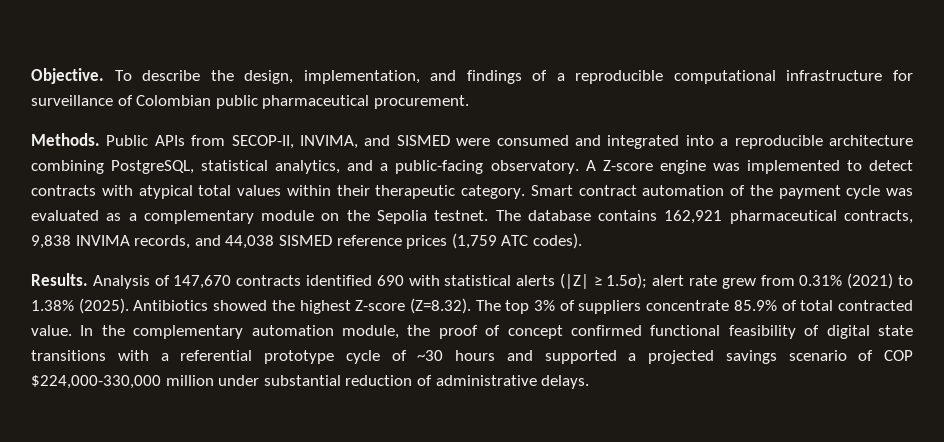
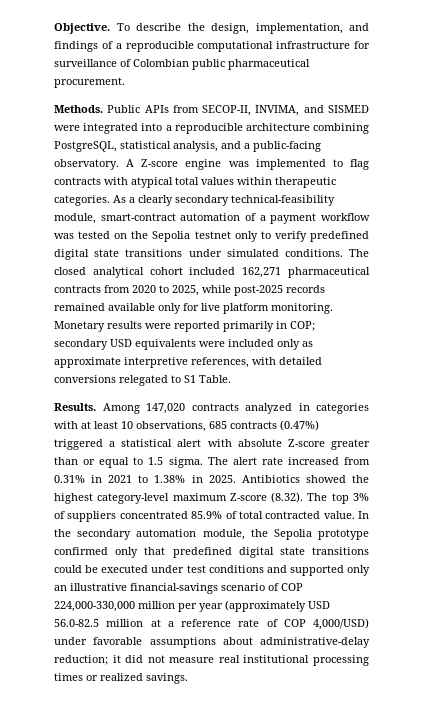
[496,135,601,146] consumed and -> (80, 128) none
[275,160,341,174] analytics, -> [173,141,218,152] analysis,
[868,160,913,171] detect -> [350,159,369,170] flag
[336,185,913,199] [31,210,914,224] [31,233,582,249] [31,273,648,289] their therapeutic category. Smart contract automation of the payment cycle was evaluated as a complementary module on the Sepolia testnet. The database contains 162,921 pharmaceutical contracts, 9,838 INVIMA records, and 44,038 SISMED reference prices (1,759 ATC codes). // Results. Analysis of 147,670 contracts identified 690 with statistical alerts (|Z| ≥ 1.5σ); -> [275,177,336,188] [54,195,335,206] [54,213,370,224] [54,231,369,242] [54,249,369,260] [54,267,370,278] [54,285,325,296] [54,303,333,314] [54,321,315,332] [54,339,313,350] [54,357,322,368] [54,375,231,386] [54,403,369,414] [54,420,319,432] [54,439,370,450] [54,457,228,468] therapeutic categories. As a clearly secondary technical-feasibility module, smart-contract automation of a payment workflow was tested on the Sepolia testnet only to verify predefined digital state transitions under simulated conditions. The closed analytical cohort included 162,271 pharmaceutical contracts from 2020 to 2025, while post-2025 records remained available only for live platform monitoring. Monetary results were reported primarily in COP; secondary USD equivalents were included only as approximate interpretive references, with detailed conversions relegated to S1 Table. // Results. Among 147,020 contracts analyzed in categories with at least 10 observations, 685 contracts (0.47%) triggered a statistical alert with absolute Z-score greater than or equal to 1.5 sigma. The
[721,278,756,289] grew -> [287,457,339,465] increased
[847,273,913,289] [31,298,471,314] (2021) to 1.38% (2025). Antibiotics showed the highest Z-score (Z=8.32). -> [91,475,369,483] [54,492,304,504] in 2021 to 1.38% in 2025. Antibiotics showed the highest category-level maximum Z-score (8.32).
[646,300,730,311] concentrate -> [119,511,188,519] concentrated
[133,325,244,339] complementary -> [77,529,132,540] secondary
[438,325,913,339] [31,350,913,364] [31,375,590,389] proof of concept confirmed functional feasibility of digital state transitions with a referential prototype cycle of ~30 hours and supported a projected savings scenario of COP $224,000-330,000 million under substantial reduction of administrative delays. -> [273,529,369,540] [54,547,369,558] [54,565,370,576] [54,583,303,594] [54,600,330,612] [54,618,369,630] [54,637,370,648] [54,655,369,666] [54,673,188,684] Sepolia prototype confirmed only that predefined digital state transitions could be executed under test conditions and supported only an illustrative financial-savings scenario of COP 224,000-330,000 million per year (approximately USD 56.0-82.5 million at a reference rate of COP 4,000/USD) under favorable assumptions about administrative-delay reduction; it did not measure real institutional processing times or realized savings.

